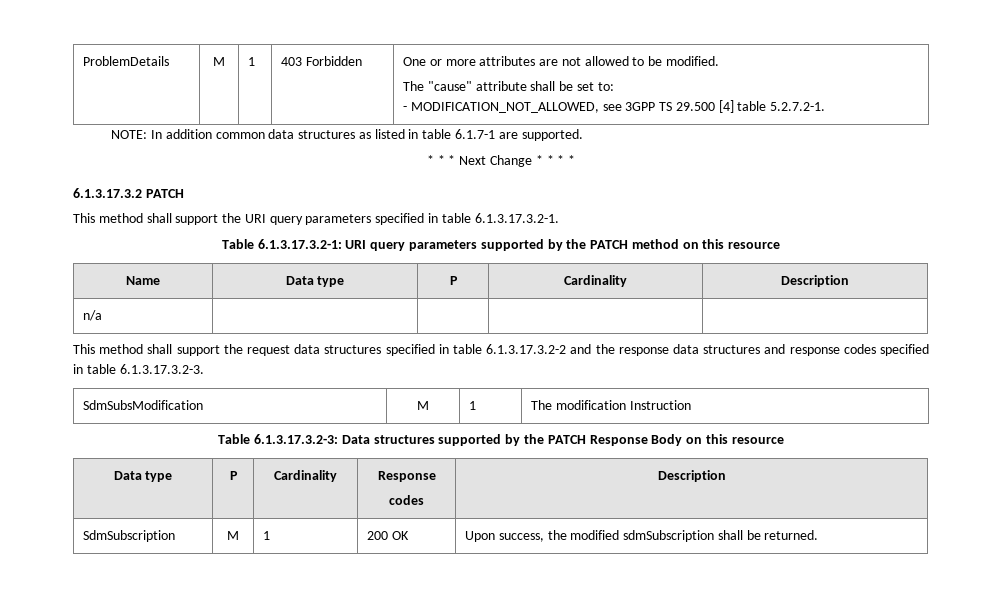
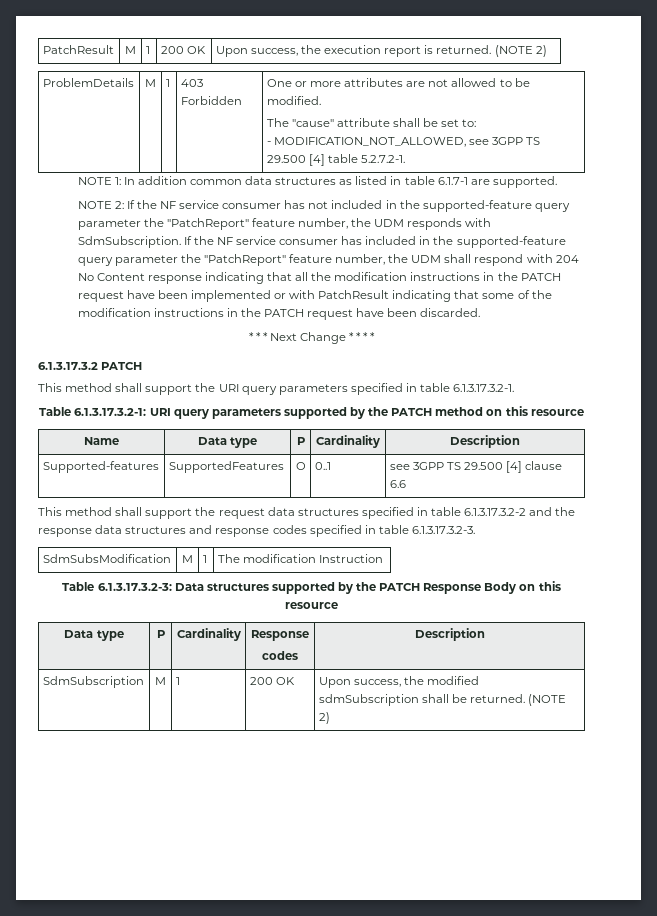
(82, 61) none -> [42,45,114,54] [125,46,136,54] [145,46,150,54] [160,46,206,54] [215,45,547,57] PatchResult | M | 1 | 200 OK | Upon success, the execution report is returned. (NOTE 2) //
[111,130,148,139] NOTE: -> [77,177,121,185] NOTE 1:
(583, 135) none -> [77,200,570,212] [77,218,492,230] [77,236,566,248] [77,254,579,266] [77,272,561,284] [77,290,552,302] [77,308,481,320] // NOTE 2: If the NF service consumer has not included in the supported-feature query parameter the "PatchReport" feature number, the UDM responds with SdmSubscription. If the NF service consumer has included in the supported-feature query parameter the "PatchReport" feature number, the UDM shall respond with 204 No Content response indicating that all the modification instructions in the PATCH request have been implemented or with PatchResult indicating that some of the modification instructions in the PATCH request have been discarded.
[82,310,102,321] n/a | | | | -> [42,461,159,473] [168,461,284,473] [295,462,306,470] [314,462,331,470] [389,461,563,473] [389,480,406,488] Supported-features | SupportedFeatures | O | 0..1 | see 3GPP TS 29.500 [4] clause 6.6
(819, 535) none -> [528,694,567,706] [318,712,330,724] (NOTE 2)

